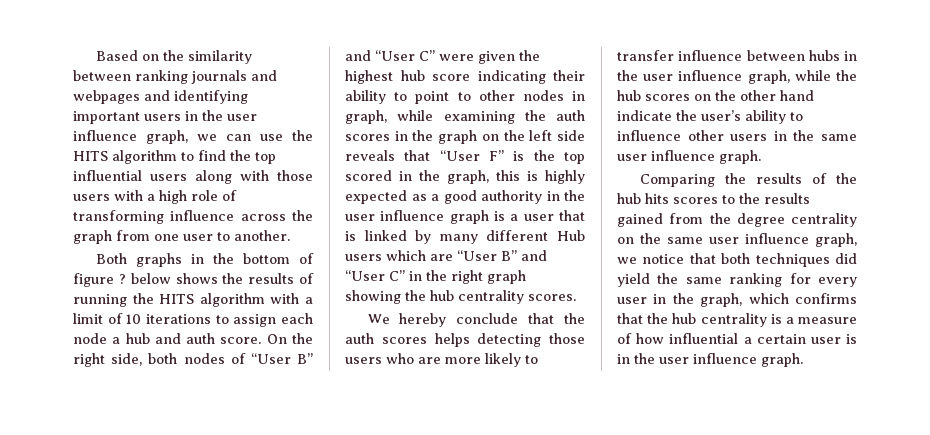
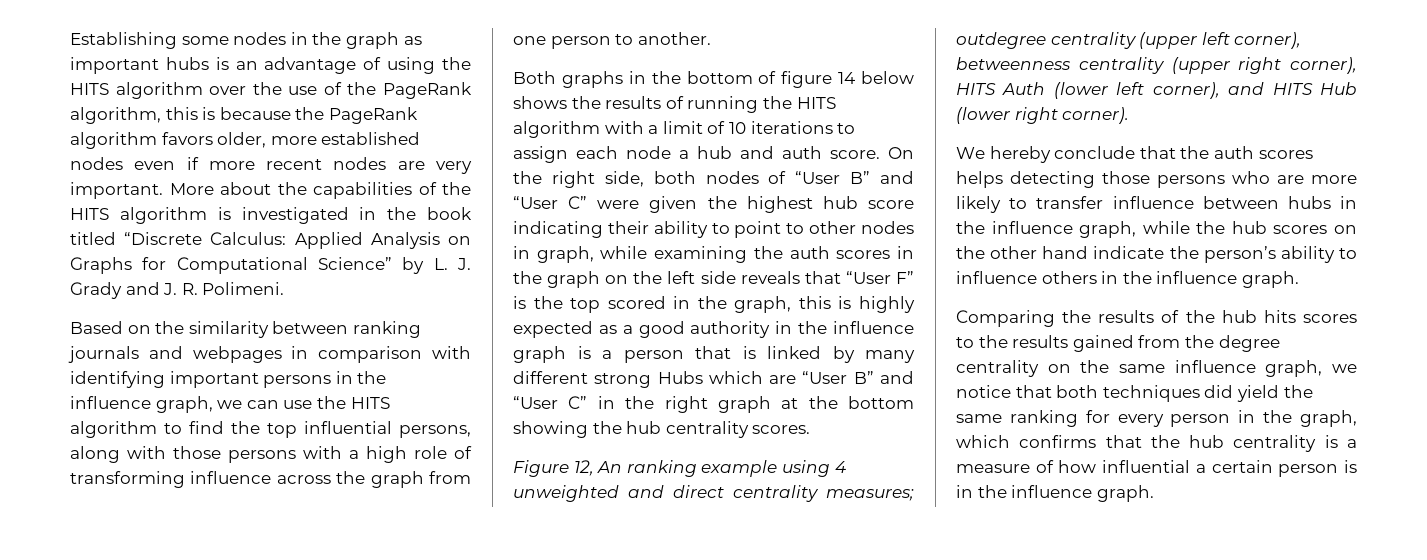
(95, 55) none -> [70,32,422,49] [70,57,471,74] [70,82,472,99] [70,107,418,124] [70,132,421,149] [70,157,472,174] [70,182,471,199] [70,207,472,224] [70,232,471,249] [70,257,471,274] [70,282,285,299] Establishing some nodes in the graph as important hubs is an advantage of using the HITS algorithm over the use of the PageRank algorithm, this is because the PageRank algorithm favors older, more established nodes even if more recent nodes are very important. More about the capabilities of the HITS algorithm is investigated in the book titled “Discrete Calculus: Applied Analysis on Graphs for Computational Science” by L. J. Grady and J. R. Polimeni. //
[144,90,170,101] and -> [291,346,472,363] in comparison with
[144,110,257,121] users in the user -> [263,371,387,388] persons in the
[150,174,187,181] users -> [399,425,471,438] persons,
[73,194,110,201] users -> [228,450,296,463] persons
[183,234,213,241] user -> [550,36,611,49] person
[118,274,126,284] ? -> [838,72,856,84] 14
[345,214,375,221] user -> (828, 327) none
[523,214,554,221] user -> [623,350,684,363] person
[557,230,585,241] [345,254,382,261] Hub users -> [594,371,703,388] strong Hubs
(526, 277) none -> [781,396,914,409] at the bottom
(576, 297) none -> [513,460,846,477] [513,485,914,502] [956,32,1302,49] [956,57,1357,74] [956,82,1357,99] [956,107,1130,124] // Figure 12, An ranking example using 4 unweighted and direct centrality measures; outdegree centrality (upper left corner), betweenness centrality (upper right corner), HITS Auth (lower left corner), and HITS Hub (lower right corner).
[345,357,382,364] users -> [1157,175,1225,188] persons
[643,74,674,81] user -> (985, 227) none
[701,110,741,121] user’s -> [1203,246,1276,263] person’s
[687,130,857,141] [617,154,647,161] other users in the same user -> [1041,271,1152,284] others in the
[709,237,739,244] user -> (1165, 368) none
[617,297,647,304] user -> [1170,414,1231,427] person
[810,337,841,344] user -> [1278,464,1339,477] person
[659,357,689,364] user -> (1007, 491) none

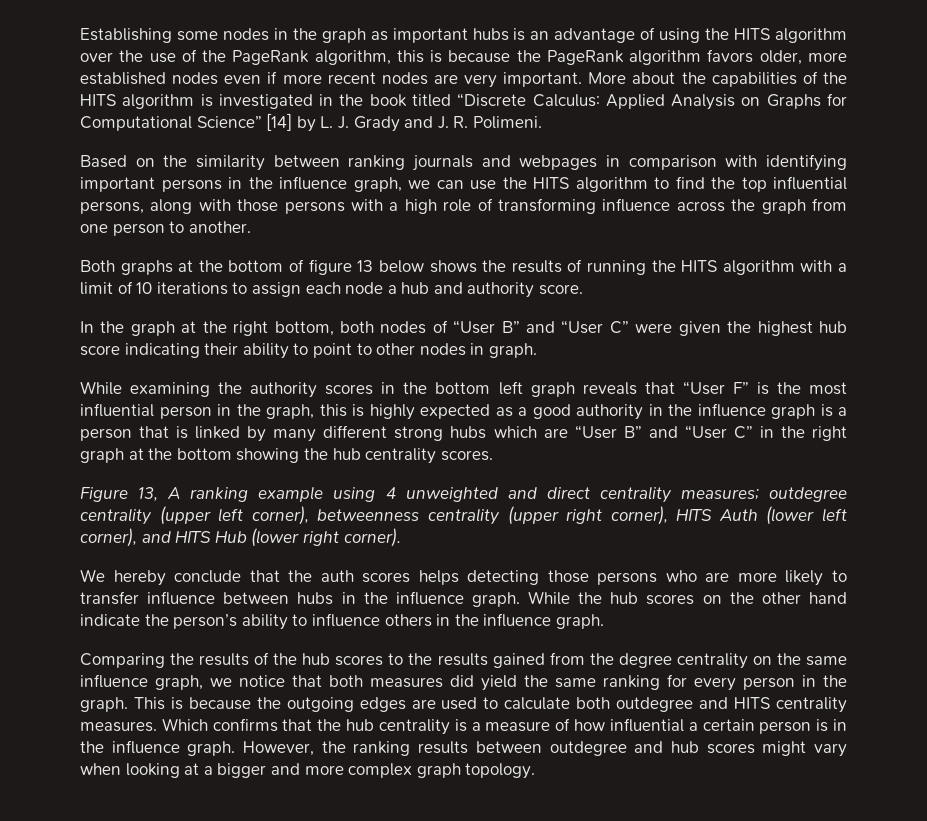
(392, 263) none -> [266,113,293,131] [14]
[628,71,646,84] in -> [178,260,194,272] at
[838,72,856,84] 14 -> [357,260,374,272] 13
[782,146,822,159] auth -> [467,282,535,298] authority
[888,147,914,159] [513,171,644,188] On the right side, -> [80,321,334,336] // In the graph at the right bottom,
[536,246,648,263] graph, while -> [488,343,537,358] [80,381,122,395] graph. // While
[789,246,830,259] auth -> [250,382,318,398] authority
[547,271,736,288] graph on the left side -> [435,381,575,397] bottom left graph
[570,296,666,313] top scored -> [809,382,847,395] [80,403,212,419] most influential person
[657,371,703,384] Hubs -> [450,426,487,439] hubs
[573,460,623,476] 12, An -> [138,487,181,502] 13, A
[1079,221,1190,238] graph, while -> [471,591,571,607] graph. While
[1263,310,1296,323] hits -> (331, 659) none
[1102,385,1200,402] techniques -> [370,677,443,688] measures
[1300,410,1357,427] [956,435,1010,448] graph, which -> [80,697,847,713] [80,718,208,732] graph. This is because the outgoing edges are used to calculate both outdegree and HITS centrality measures. Which
(1154, 493) none -> [243,741,848,757] [80,763,536,779] However, the ranking results between outdegree and hub scores might vary when looking at a bigger and more complex graph topology.

